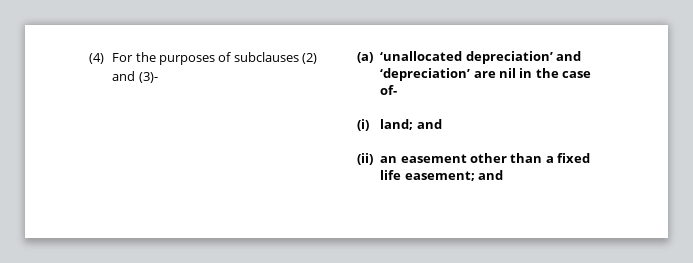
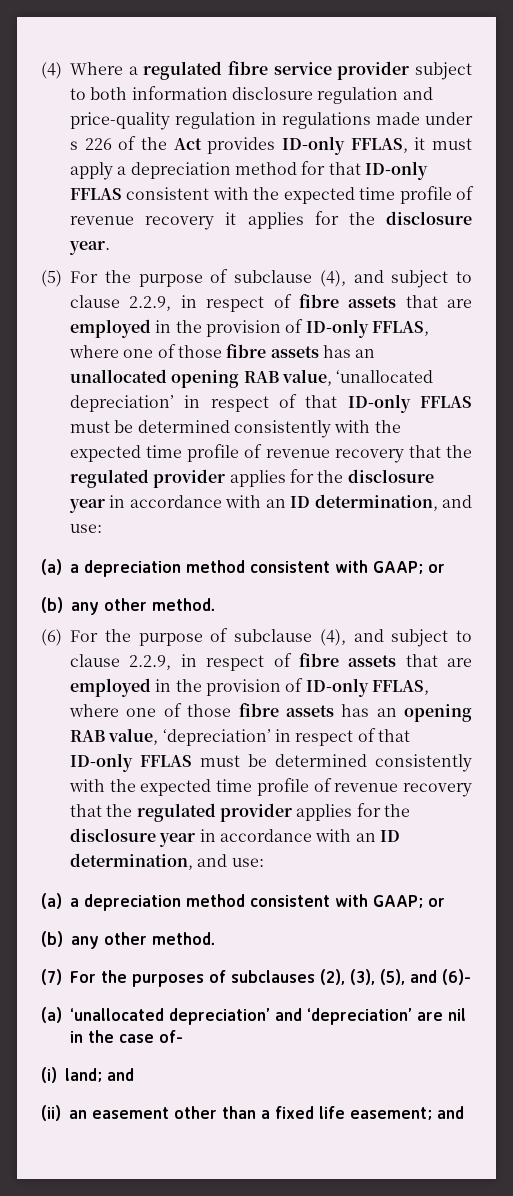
(104, 58) none -> [70,61,473,80] [70,86,433,104] [70,112,473,130] [70,136,473,155] [70,161,428,180] [70,186,474,204] [70,211,473,230] [69,241,110,255] [41,269,472,288] [70,294,472,312] [70,319,429,338] [69,344,376,358] [70,369,434,388] [70,394,472,413] [70,420,401,438] [70,444,473,463] [70,469,434,488] [69,494,472,513] [70,524,102,533] [41,559,445,577] [41,597,216,615] [41,628,472,647] [70,653,472,671] [70,678,429,697] [69,703,472,722] [70,728,410,746] [70,753,472,772] [69,778,473,797] [70,803,410,822] [70,828,400,847] [70,853,264,870] [41,893,445,911] [41,931,216,949] [41,969,62,985] Where a regulated fibre service provider subject to both information disclosure regulation and price-quality regulation in regulations made under s 226 of the Act provides ID-only FFLAS, it must apply a depreciation method for that ID-only FFLAS consistent with the expected time profile of revenue recovery it applies for the disclosure year. // (5) For the purpose of subclause (4), and subject to clause 2.2.9, in respect of fibre assets that are employed in the provision of ID-only FFLAS, where one of those fibre assets has an unallocated opening RAB value, ‘unallocated depreciation’ in respect of that ID-only FFLAS must be determined consistently with the expected time profile of revenue recovery that the regulated provider applies for the disclosure year in accordance with an ID determination, and use: // (a) a depreciation method consistent with GAAP; or // (b) any other method. // (6) For the purpose of subclause (4), and subject to clause 2.2.9, in respect of fibre assets that are employed in the provision of ID-only FFLAS, where one of those fibre assets has an opening RAB value, ‘depreciation’ in respect of that ID-only FFLAS must be determined consistently with the expected time profile of revenue recovery that the regulated provider applies for the disclosure year in accordance with an ID determination, and use: // (a) a depreciation method consistent with GAAP; or // (b) any other method. // (7)
[302,53,318,64] [112,71,158,83] (2) and (3)- -> [320,969,471,985] (2), (3), (5), and (6)-

